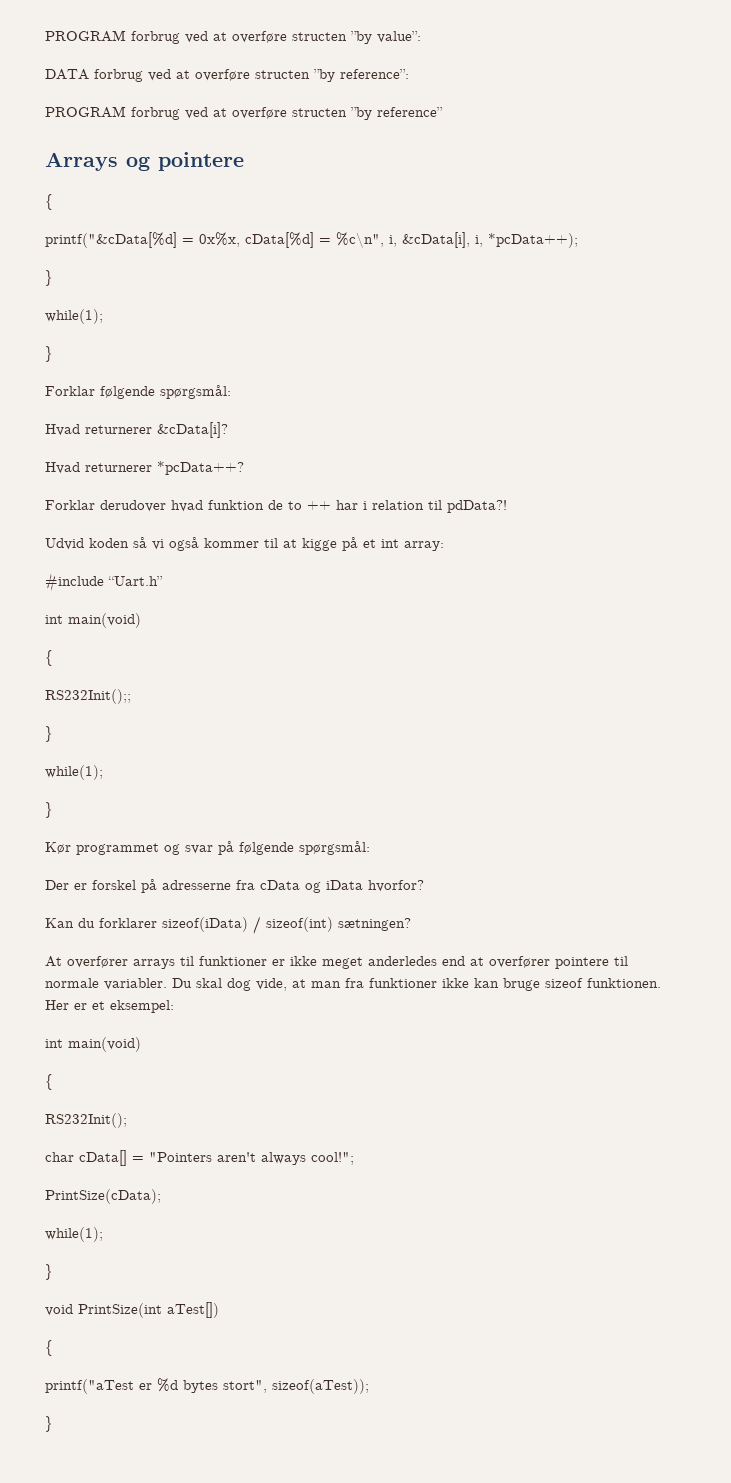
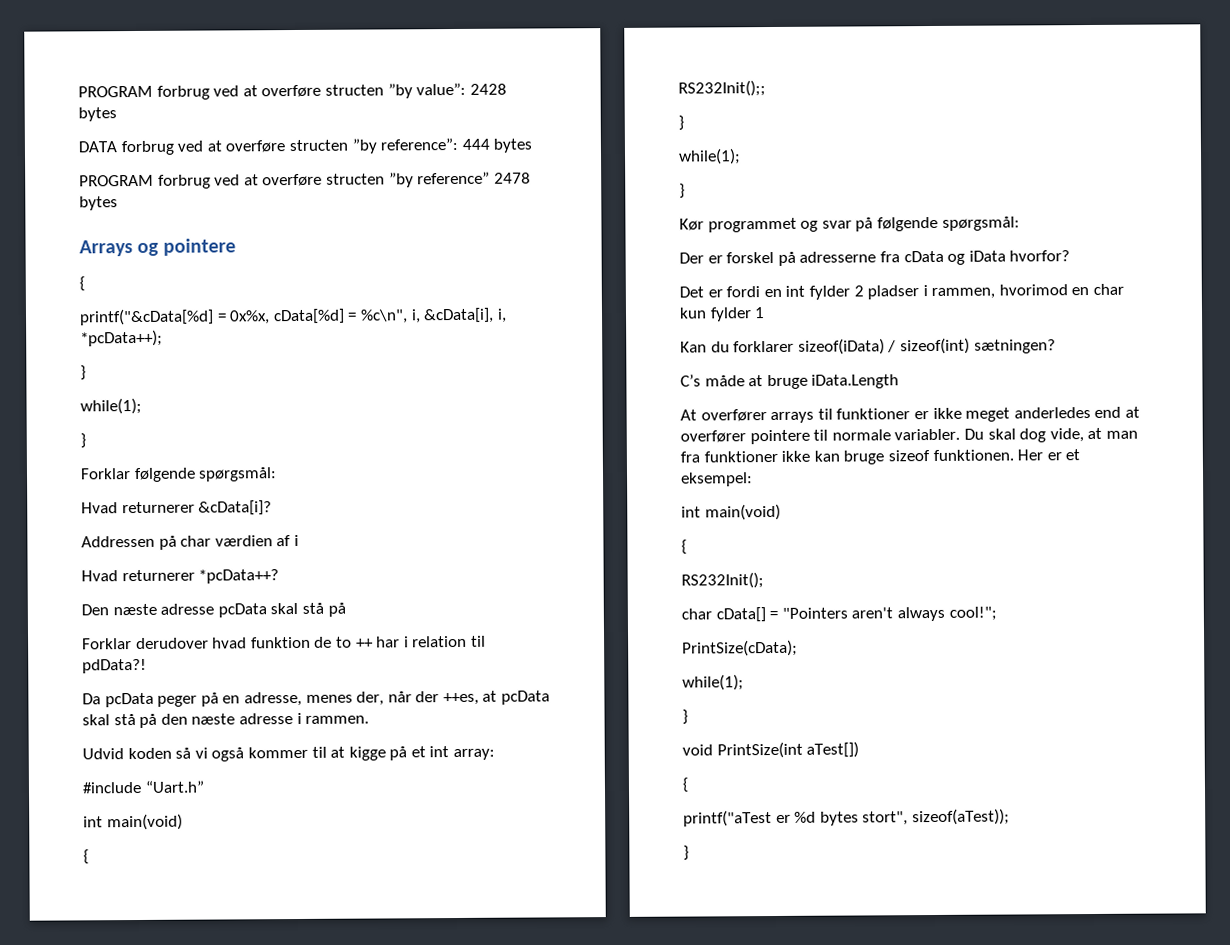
(421, 37) none -> [469,83,507,95] [78,107,117,122] 2428 bytes
(409, 74) none -> [461,138,533,153] 444 bytes
(443, 112) none -> [493,172,531,184] [79,196,118,211] 2478 bytes
[45,461,244,475] Hvad returnerer *pcData++? -> [81,534,299,550] [81,569,280,584] [81,602,346,618] Addressen på char værdien af i // Hvad returnerer *pcData++? // Den næste adresse pcData skal stå på
(507, 506) none -> [82,690,551,708] [82,712,370,728] // Da pcData peger på en adresse, menes der, når der ++es, at pcData skal stå på den næste adresse i rammen.
(424, 886) none -> [679,283,1125,300] [679,307,766,322] // Det er fordi en int fylder 2 pladser i rammen, hvorimod en char kun fylder 1
(411, 924) none -> [680,374,900,390] // C’s måde at bruge iData.Length

